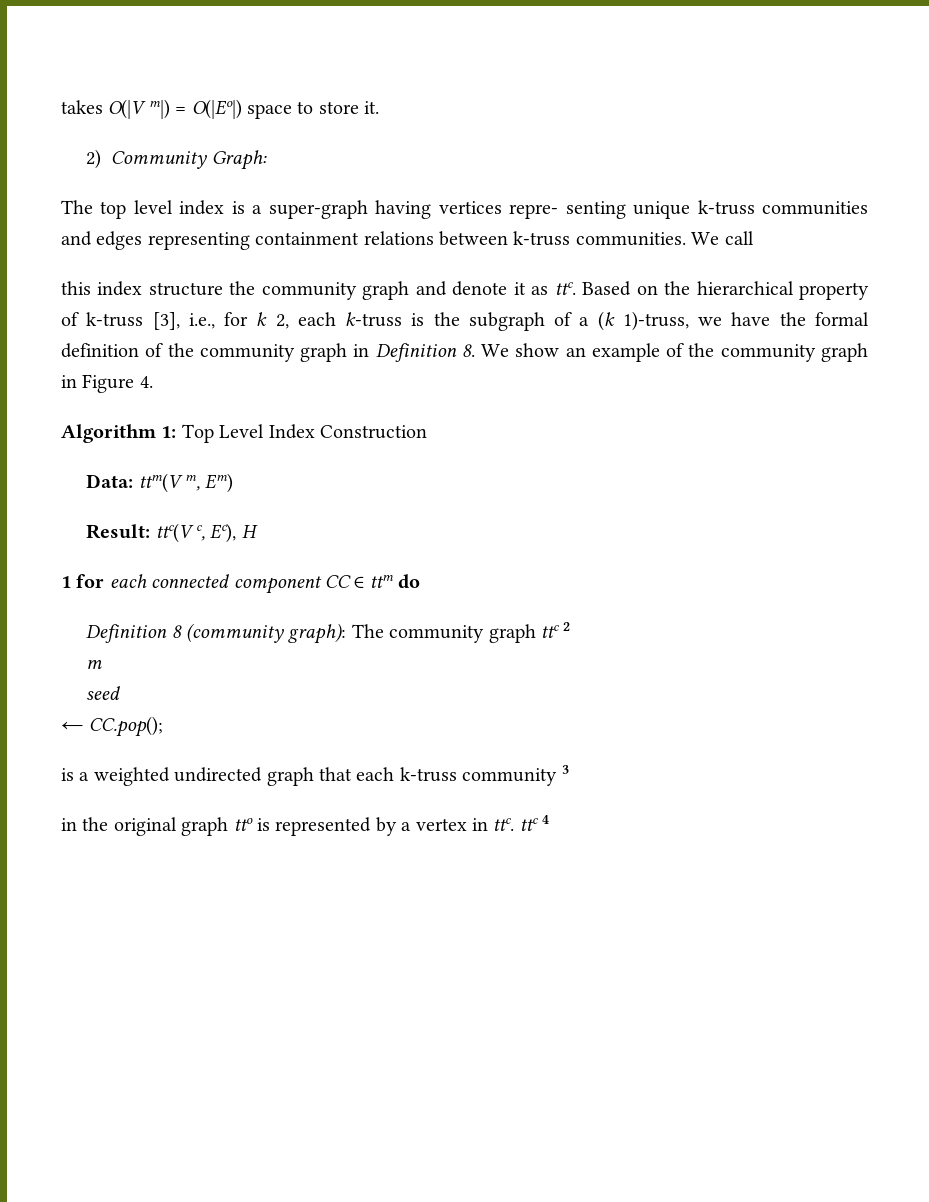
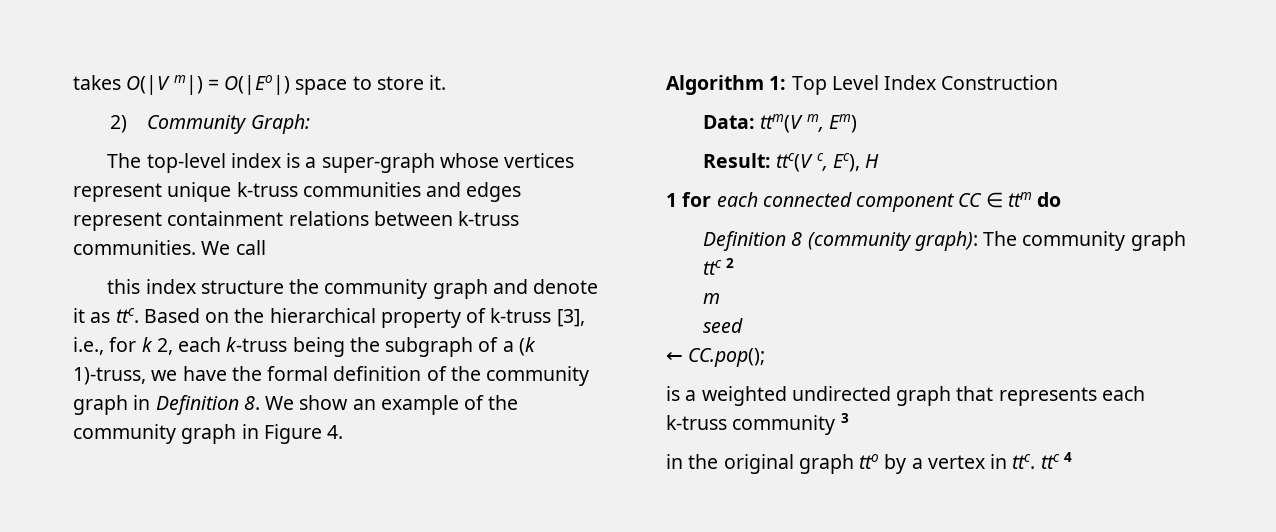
[100,200,173,219] top level -> [146,153,226,173] top-level
[375,200,626,219] having vertices repre- senting -> [439,153,575,168] [73,183,162,202] whose vertices represent
[147,232,250,250] representing -> [73,212,162,231] represent
[411,313,425,326] is -> [292,337,345,357] being
(352, 774) none -> [998,387,1097,406] represents
[257,817,372,836] is represented -> (880, 461) none

